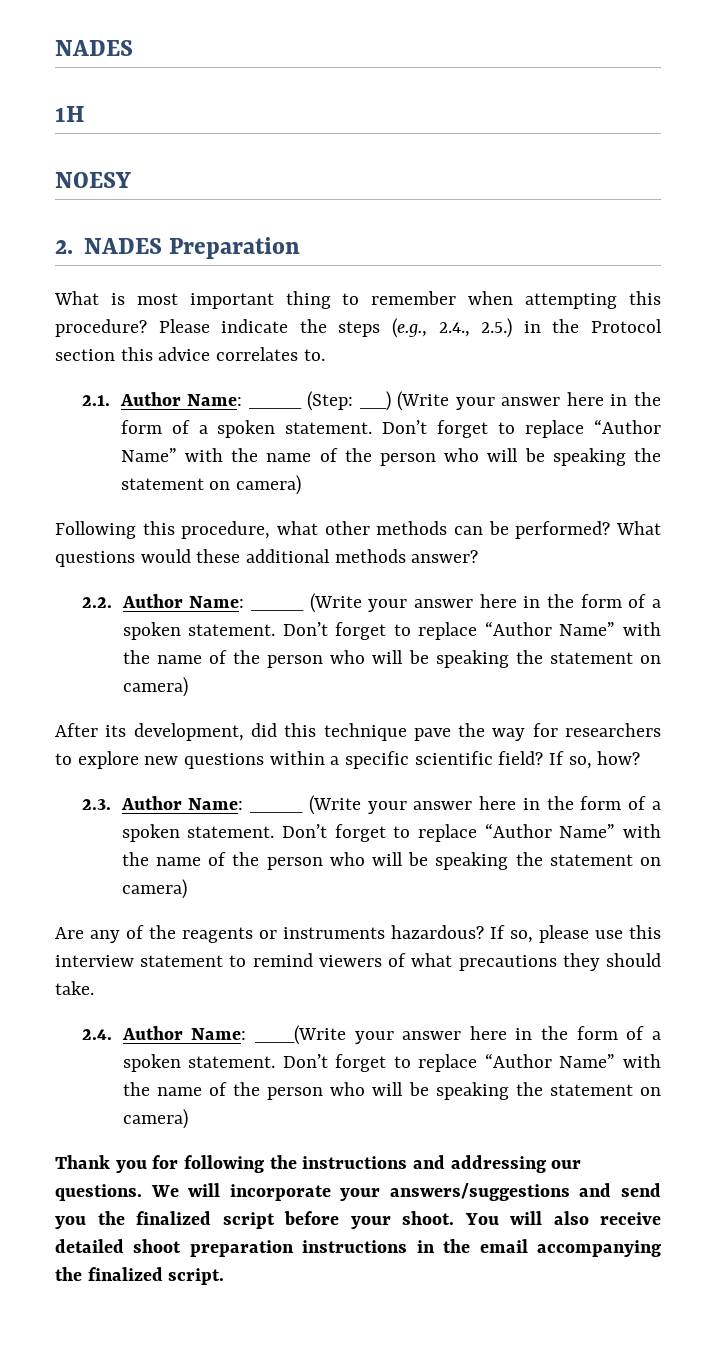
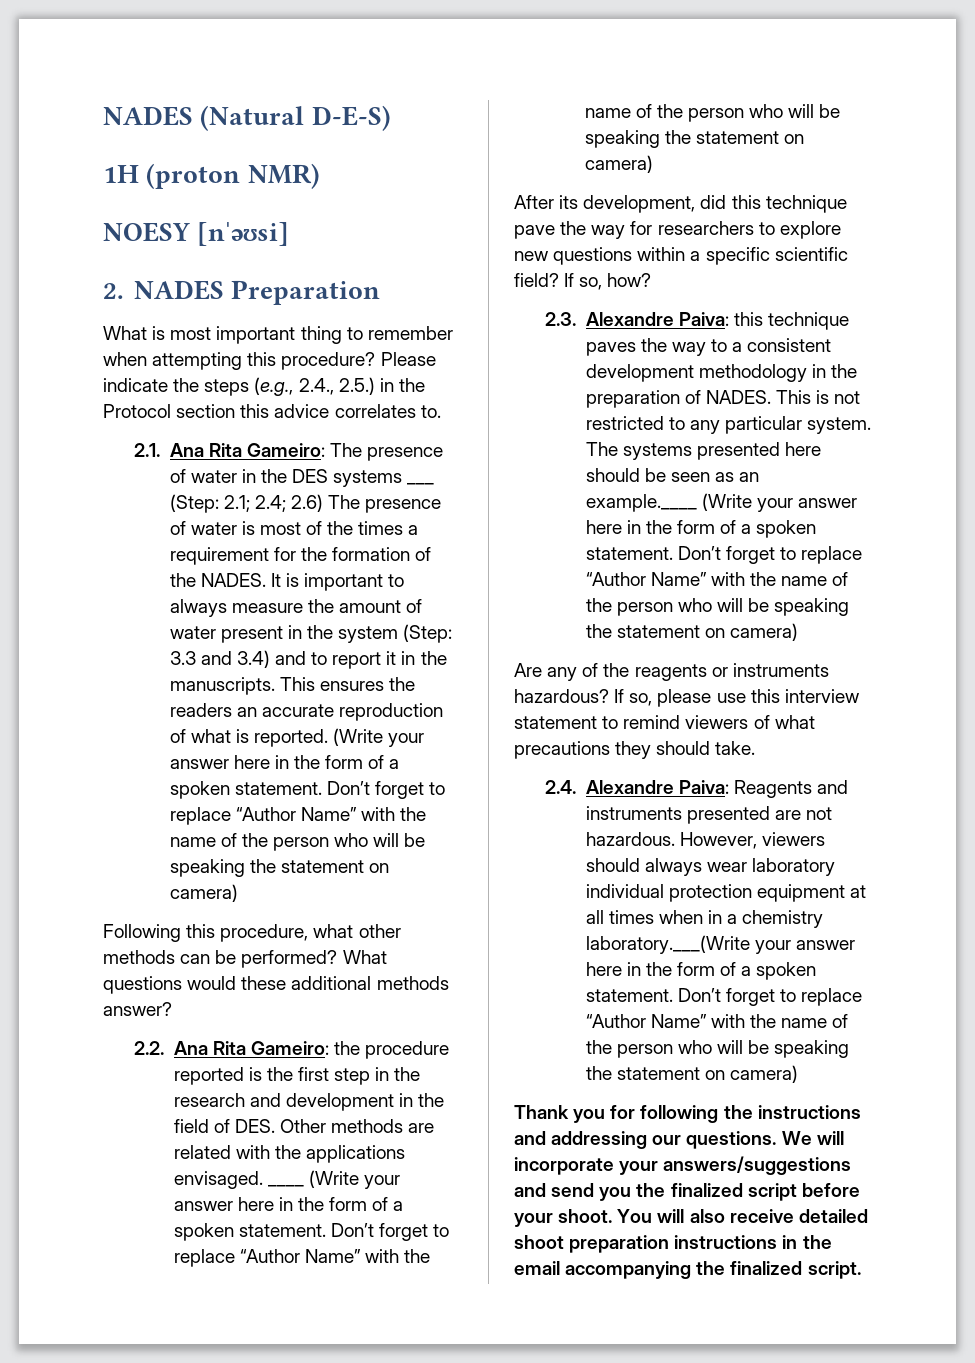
[55,40,133,56] NADES -> [103,105,391,131] NADES (Natural D-E-S)
(85, 114) none -> [146,163,320,189] (proton NMR)
(131, 180) none -> [197,222,290,246] [nˈəʊsi]
[119,392,243,406] [248,391,391,411] Author Name: ____ (Step: __) -> [169,443,444,461] [169,469,435,487] [169,494,442,513] [169,521,419,535] [169,547,432,565] [169,573,405,591] [169,599,423,617] [169,624,453,643] [169,650,447,669] [169,677,415,695] [169,703,443,721] [169,729,328,747] Ana Rita Gameiro: The presence of water in the DES systems ___ (Step: 2.1; 2.4; 2.6) The presence of water is most of the times a requirement for the formation of the NADES. It is important to always measure the amount of water present in the system (Step: 3.3 and 3.4) and to report it in the manuscripts. This ensures the readers an accurate reproduction of what is reported.
[121,594,245,608] Author Name: -> [173,1041,450,1059] [173,1067,421,1085] [173,1093,445,1111] [173,1119,435,1133] [173,1145,405,1163] [173,1171,263,1189] Ana Rita Gameiro: the procedure reported is the first step in the research and development in the field of DES. Other methods are related with the applications envisaged.
[120,796,244,810] [250,810,304,813] Author Name: ____ -> [585,312,849,330] [585,338,832,356] [585,364,857,382] [585,390,861,408] [585,416,872,434] [585,442,821,460] [585,468,760,482] [585,494,697,512] Alexandre Paiva: this technique paves the way to a consistent development methodology in the preparation of NADES. This is not restricted to any particular system. The systems presented here should be seen as an example.____
[121,1025,346,1045] Author Name: ___(Write -> [585,780,848,798] [585,806,832,824] [585,832,825,849] [585,858,835,876] [585,884,866,902] [585,910,824,928] [585,935,750,954] Alexandre Paiva: Reagents and instruments presented are not hazardous. However, viewers should always wear laboratory individual protection equipment at all times when in a chemistry laboratory.___(Write

